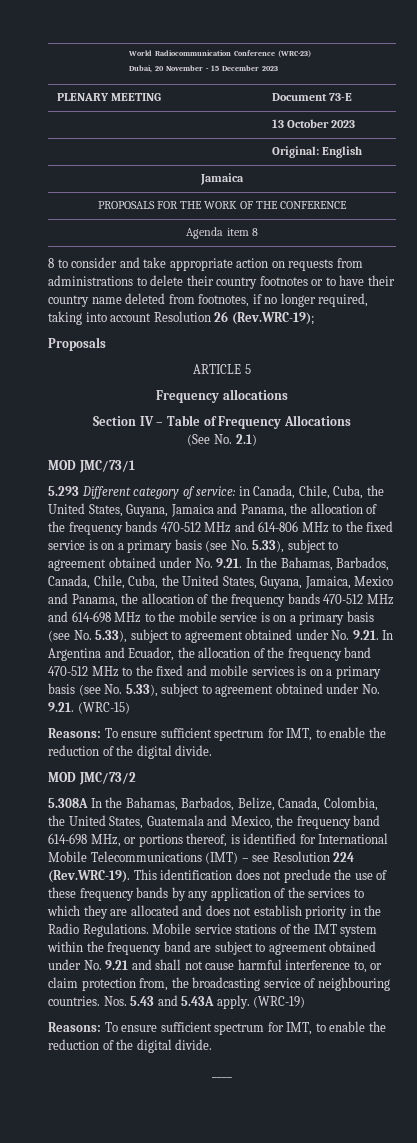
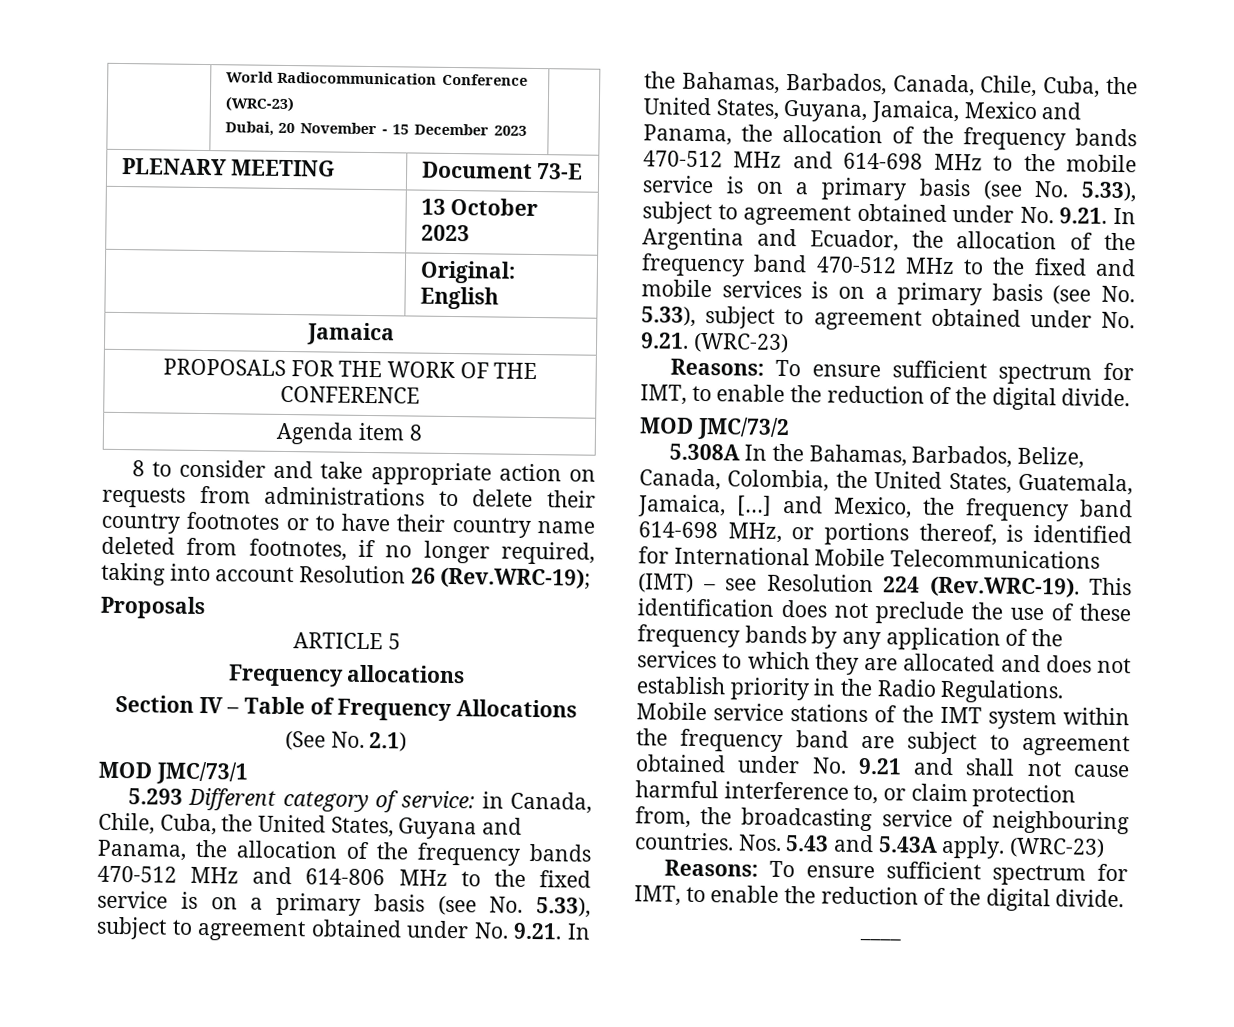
[126,504,214,517] Guyana, Jamaica -> [398,817,478,840] Guyana
[77,702,130,714] (WRC-15) -> [692,332,789,354] (WRC-23)
[146,815,204,826] Guatemala -> [1018,472,1133,496] [637,494,772,518] Guatemala, Jamaica, […]
[253,996,306,1008] (WRC-19) -> [1009,837,1106,858] (WRC-23)

